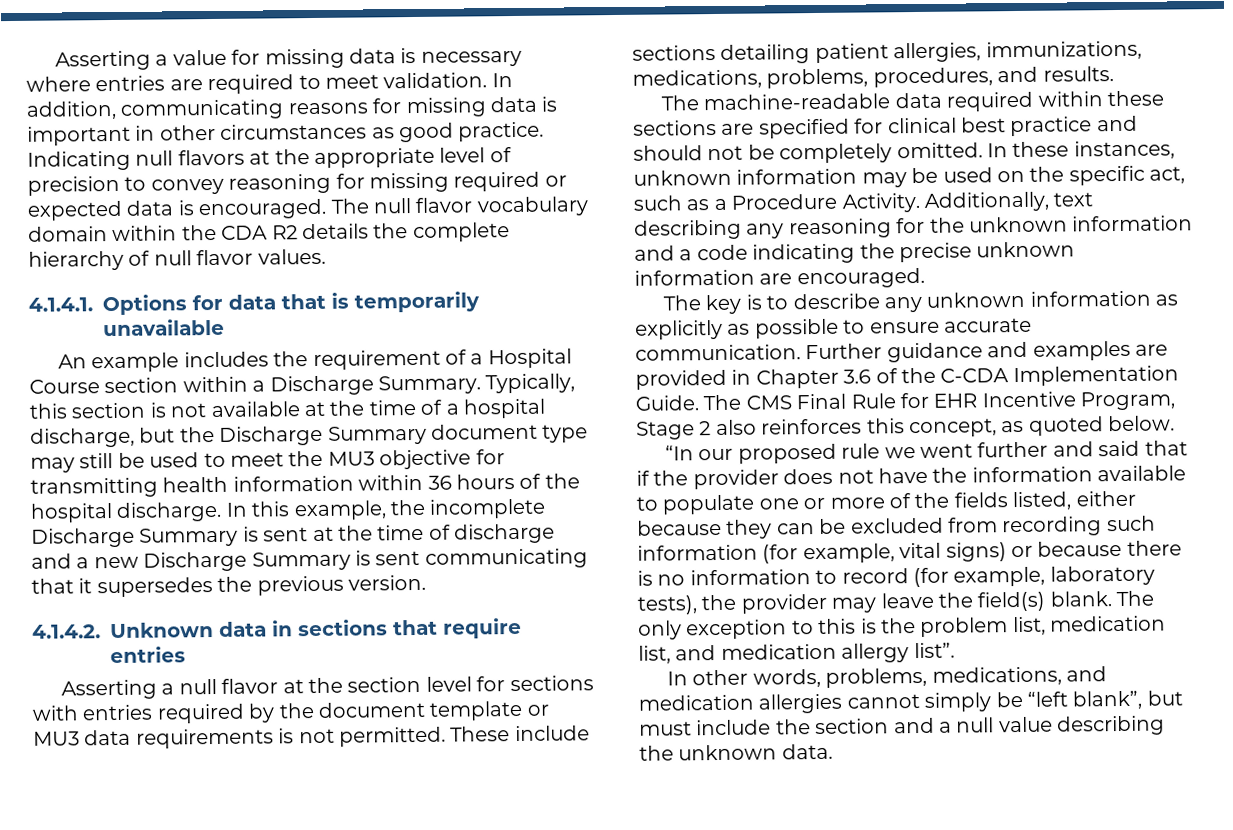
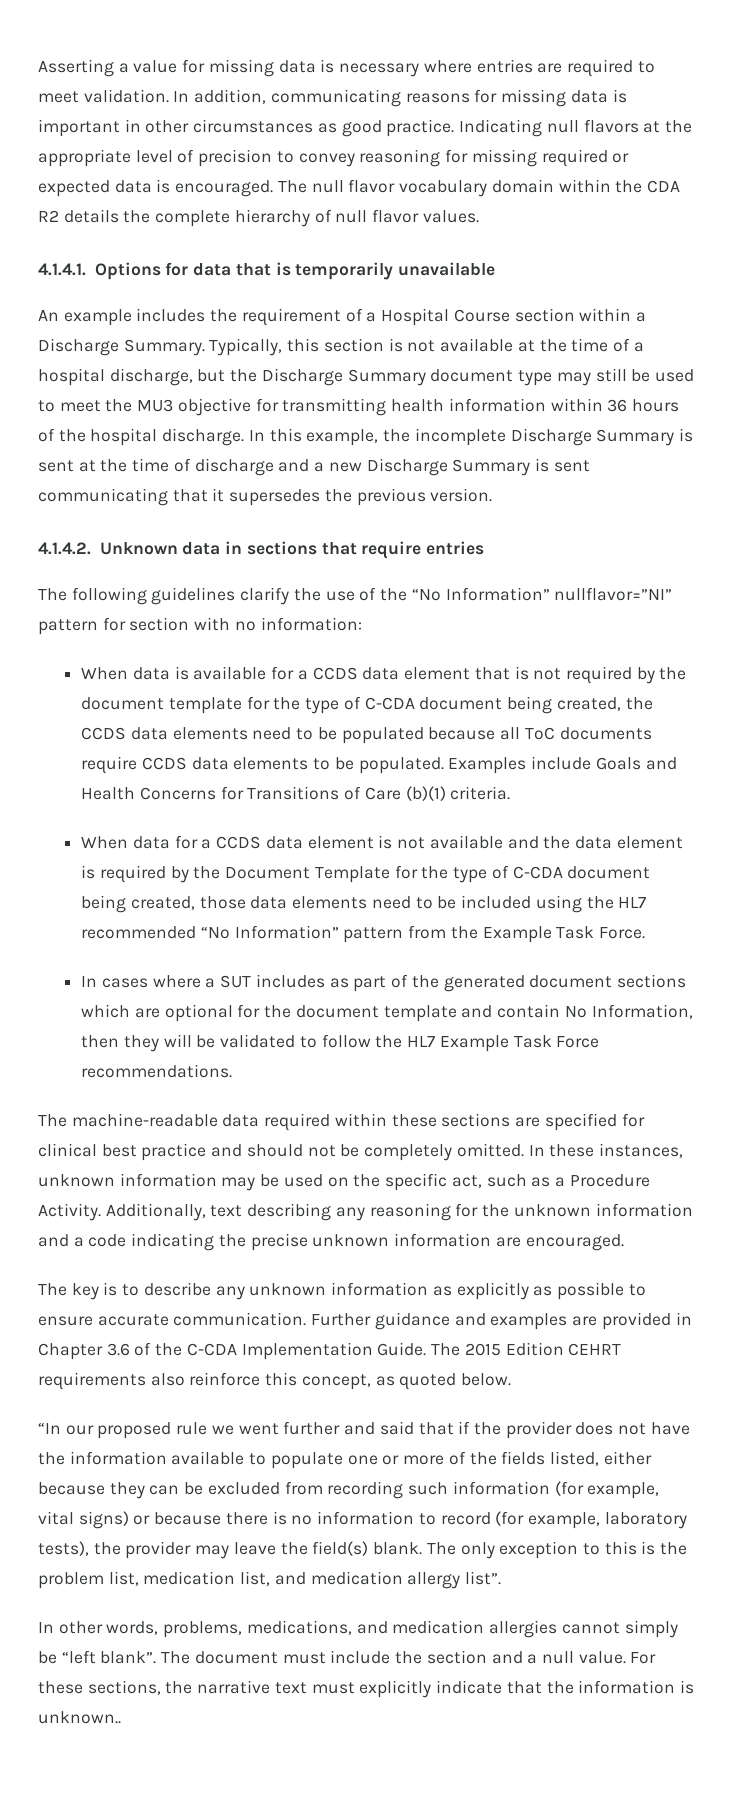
[61,675,594,700] [32,704,154,721] Asserting a null flavor at the section level for sections with entries -> [38,587,673,605] [38,617,362,635] [81,666,562,680] The following guidelines clarify the use of the “No Information” nullflavor=”NI” pattern for section with no information: // When data is available for a CCDS data element that is not
[526,704,549,716] [33,725,590,749] [632,40,1142,64] [632,66,1114,89] or MU3 data requirements is not permitted. These include sections detailing patient allergies, immunizations, medications, problems, procedures, and results. -> [246,696,653,714] [81,727,652,744] [81,756,677,774] [81,786,511,801] [81,835,683,849] [81,865,651,883] [81,895,647,913] [81,925,646,943] [81,974,686,992] [81,1004,693,1022] [81,1034,600,1052] [81,1064,233,1078] for the type of C-CDA document being created, the CCDS data elements need to be populated because all ToC documents require CCDS data elements to be populated. Examples include Goals and Health Concerns for Transitions of Care (b)(1) criteria. // When data for a CCDS data element is not available and the data element is required by the Document Template for the type of C-CDA document being created, those data elements need to be included using the HL7 recommended “No Information” pattern from the Example Task Force. // In cases where a SUT includes as part of the generated document sections which are optional for the document template and contain No Information, then they will be validated to follow the HL7 Example Task Force recommendations.
[745,391,1176,411] [636,418,863,440] CMS Final Rule for EHR Incentive Program, Stage 2 also reinforces -> [464,1342,622,1356] [38,1372,261,1390] 2015 Edition CEHRT requirements also reinforce
[1072,690,1183,710] blank”, but -> [100,1651,278,1664] blank”. The document
[998,715,1166,736] [639,743,833,761] value describing the unknown data. -> [578,1651,657,1664] [38,1680,694,1698] [38,1711,121,1724] value. For these sections, the narrative text must explicitly indicate that the information is unknown..

